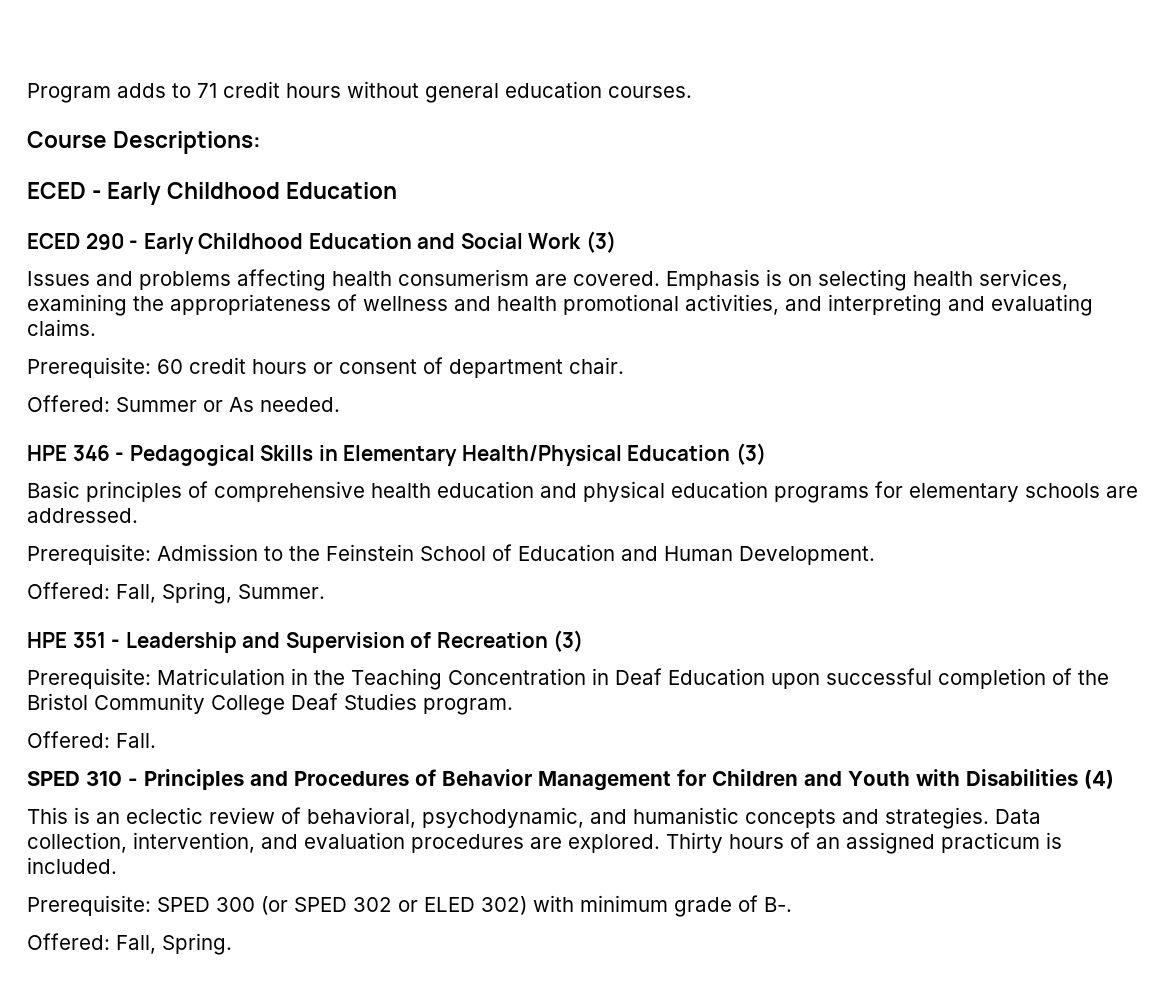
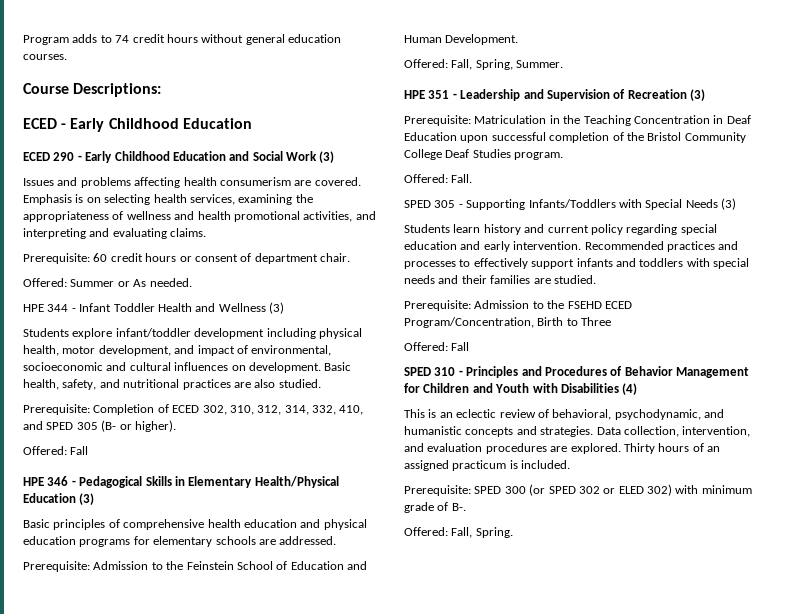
[197,83,217,98] 71 -> [115,35,130,43] 74
(340, 404) none -> [23,302,284,314] [23,328,362,339] [23,345,332,356] [23,362,352,373] [23,379,321,390] [23,404,364,415] [23,420,176,432] [23,446,89,455] // HPE 344 - Infant Toddler Health and Wellness (3) // Students explore infant/toddler development including physical health, motor development, and impact of environmental, socioeconomic and cultural influences on development. Basic health, safety, and nutritional practices are also studied. // Prerequisite: Completion of ECED 302, 310, 312, 314, 332, 410, and SPED 305 (B- or higher). // Offered: Fall
(156, 740) none -> [404,198,736,210] [404,224,717,235] [404,241,739,252] [404,258,749,269] [404,275,596,284] [404,300,632,311] [404,317,612,328] [404,342,470,351] // SPED 305 - Supporting Infants/Toddlers with Special Needs (3) // Students learn history and current policy regarding special education and early intervention. Recommended practices and processes to effectively support infants and toddlers with special needs and their families are studied. // Prerequisite: Admission to the FSEHD ECED Program/Concentration, Birth to Three // Offered: Fall

